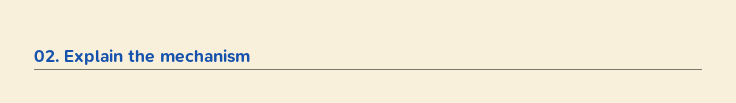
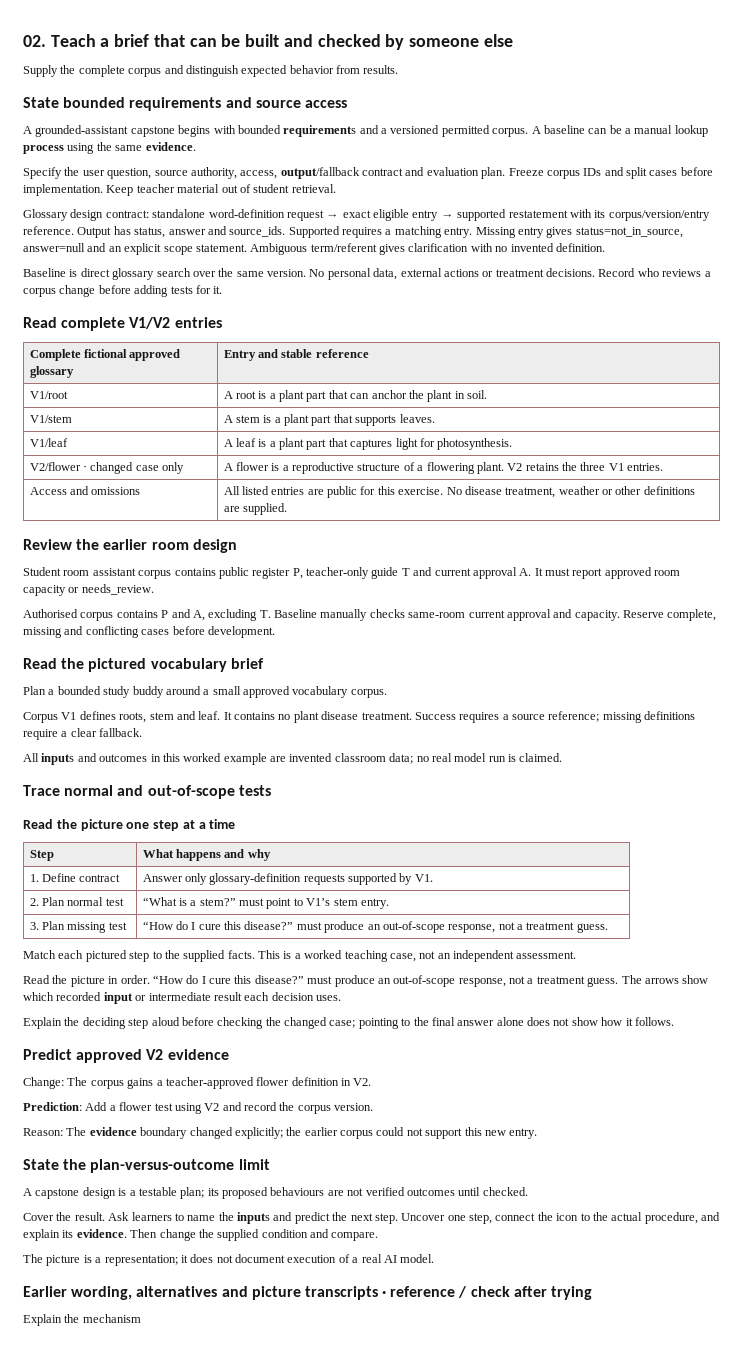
(59, 56) none -> [50,34,513,50] [23,65,399,77] [23,97,347,111] [23,125,708,137] [23,142,196,154] [23,167,713,179] [23,184,336,196] [23,209,710,221] [23,226,683,238] [23,243,605,255] [23,268,711,280] [23,285,223,297] [23,317,222,331] [29,349,181,361] [29,366,74,378] [223,349,369,361] [29,391,68,399] [223,390,488,402] [29,415,72,423] [223,414,435,426] [29,438,68,447] [223,438,513,450] [29,462,185,474] [223,462,664,474] [29,486,141,495] [223,486,695,498] [223,503,287,515] [23,539,237,553] [23,567,681,579] [23,584,154,596] [23,609,717,621] [23,626,275,638] [23,658,264,672] [23,686,387,698] [23,711,696,723] [23,728,143,740] [23,753,563,765] [23,785,271,799] [23,819,236,831] [29,850,54,861] [142,849,271,861] [29,873,121,882] [142,873,433,885] [29,897,124,906] [142,897,389,909] [29,921,127,933] [142,921,608,933] [23,950,577,962] [23,975,709,987] [23,992,341,1004] [23,1017,674,1029] [23,1049,229,1063] [23,1077,372,1089] [23,1102,374,1114] [23,1127,538,1139] [23,1159,270,1173] [23,1187,528,1199] [23,1212,720,1224] [23,1229,379,1241] [23,1254,435,1266] [23,1286,593,1300] Teach a brief that can be built and checked by someone else // Supply the complete corpus and distinguish expected behavior from results. // State bounded requirements and source access // A grounded-assistant capstone begins with bounded requirements and a versioned permitted corpus. A baseline can be a manual lookup process using the same evidence. // Specify the user question, source authority, access, output/fallback contract and evaluation plan. Freeze corpus IDs and split cases before implementation. Keep teacher material out of student retrieval. // Glossary design contract: standalone word-definition request → exact eligible entry → supported restatement with its corpus/version/entry reference. Output has status, answer and source_ids. Supported requires a matching entry. Missing entry gives status=not_in_source, answer=null and an explicit scope statement. Ambiguous term/referent gives clarification with no invented definition. // Baseline is direct glossary search over the same version. No personal data, external actions or treatment decisions. Record who reviews a corpus change before adding tests for it. // Read complete V1/V2 entries // Complete fictional approved glossary | Entry and stable reference // V1/root | A root is a plant part that can anchor the plant in soil. // V1/stem | A stem is a plant part that supports leaves. // V1/leaf | A leaf is a plant part that captures light for photosynthesis. // V2/flower · changed case only | A flower is a reproductive structure of a flowering plant. V2 retains the three V1 entries. // Access and omissions | All listed entries are public for this exercise. No disease treatment, weather or other definitions are supplied. // Review the earlier room design // Student room assistant corpus contains public register P, teacher-only guide T and current approval A. It must report approved room capacity or needs_review. // Authorised corpus contains P and A, excluding T. Baseline manually checks same-room current approval and capacity. Reserve complete, missing and conflicting cases before development. // Read the pictured vocabulary brief // Plan a bounded study buddy around a small approved vocabulary corpus. // Corpus V1 defines roots, stem and leaf. It contains no plant disease treatment. Success requires a source reference; missing definitions require a clear fallback. // All inputs and outcomes in this worked example are invented classroom data; no real model run is claimed. // Trace normal and out-of-scope tests // Read the picture one step at a time // Step | What happens and why // 1. Define contract | Answer only glossary-definition requests supported by V1. // 2. Plan normal test | “What is a stem?” must point to V1’s stem entry. // 3. Plan missing test | “How do I cure this disease?” must produce an out-of-scope response, not a treatment guess. // Match each pictured step to the supplied facts. This is a worked teaching case, not an independent assessment. // Read the picture in order. “How do I cure this disease?” must produce an out-of-scope response, not a treatment guess. The arrows show which recorded input or intermediate result each decision uses. // Explain the deciding step aloud before checking the changed case; pointing to the final answer alone does not show how it follows. // Predict approved V2 evidence // Change: The corpus gains a teacher-approved flower definition in V2. // Prediction: Add a flower test using V2 and record the corpus version. // Reason: The evidence boundary changed explicitly; the earlier corpus could not support this new entry. // State the plan-versus-outcome limit // A capstone design is a testable plan; its proposed behaviours are not verified outcomes until checked. // Cover the result. Ask learners to name the inputs and predict the next step. Uncover one step, connect the icon to the actual procedure, and explain its evidence. Then change the supplied condition and compare. // The picture is a representation; it does not document execution of a real AI model. // Earlier wording, alternatives and picture transcripts · reference / check after trying //

